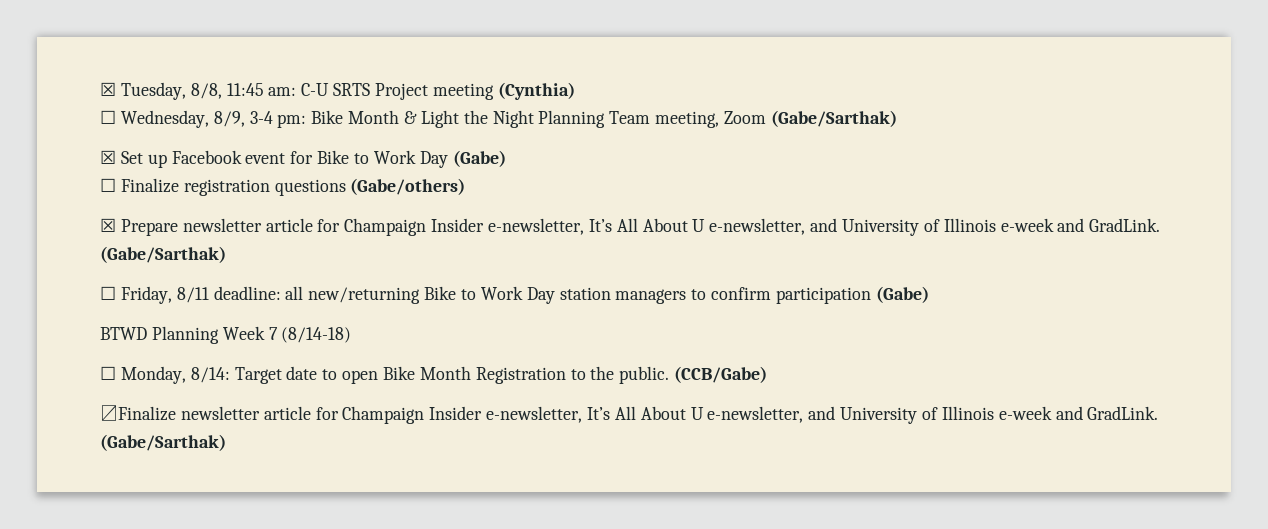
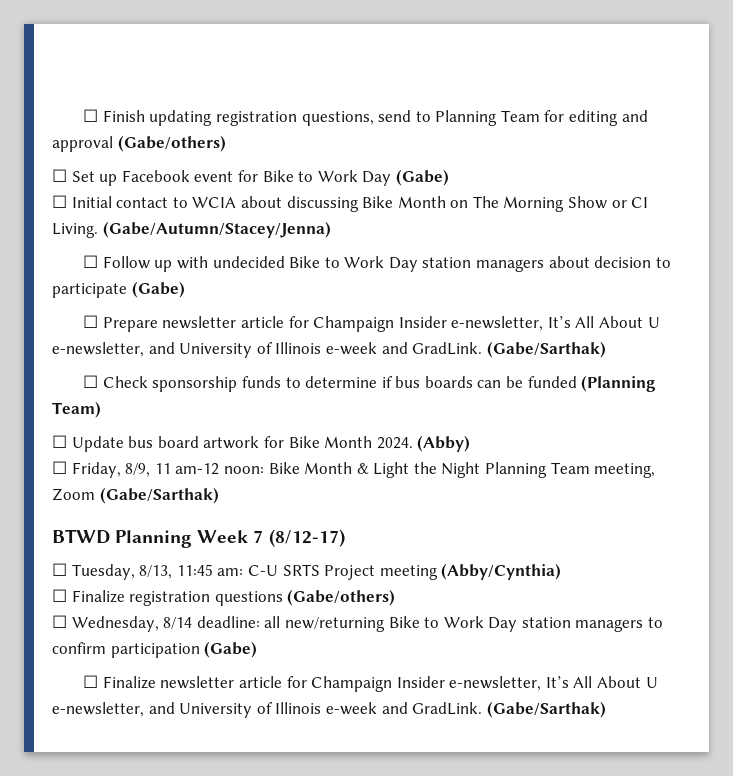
[100,82,575,100] [100,110,897,128] [100,150,116,164] ☒ Tuesday, 8/8, 11:45 am: C-U SRTS Project meeting (Cynthia) // ☐ Wednesday, 8/9, 3-4 pm: Bike Month & Light the Night Planning Team meeting, Zoom (Gabe/Sarthak) // ☒ -> [83,109,648,126] [52,135,226,152] [52,169,67,182] ☐ Finish updating registration questions, send to Planning Team for editing and approval (Gabe/others) // ☐
[120,178,466,196] [100,218,116,232] Finalize registration questions (Gabe/others) // ☒ -> [71,196,649,212] [52,221,331,238] [83,255,671,272] [52,281,185,298] [83,315,99,328] Initial contact to WCIA about discussing Bike Month on The Morning Show or CI Living. (Gabe/Autumn/Stacey/Jenna) // ☐ Follow up with undecided Bike to Work Day station managers about decision to participate (Gabe) // ☐
[120,286,209,304] Friday, 8/11 -> [102,375,657,392] [52,401,101,418] [52,435,471,452] [52,461,656,478] [52,487,219,504] [52,529,345,548] [52,563,562,580] [52,589,396,606] [52,615,193,632] Check sponsorship funds to determine if bus boards can be funded (Planning Team) // ☐ Update bus board artwork for Bike Month 2024. (Abby) // ☐ Friday, 8/9, 11 am-12 noon: Bike Month & Light the Night Planning Team meeting, Zoom (Gabe/Sarthak) // BTWD Planning Week 7 (8/12-17) // ☐ Tuesday, 8/13, 11:45 am: C-U SRTS Project meeting (Abby/Cynthia) // ☐ Finalize registration questions (Gabe/others) // ☐ Wednesday, 8/14
[100,326,352,344] [100,366,768,384] [100,405,118,421] BTWD Planning Week 7 (8/14-18) // ☐ Monday, 8/14: Target date to open Bike Month Registration to the public. (CCB/Gabe) // 〼 -> [83,675,99,688] ☐

